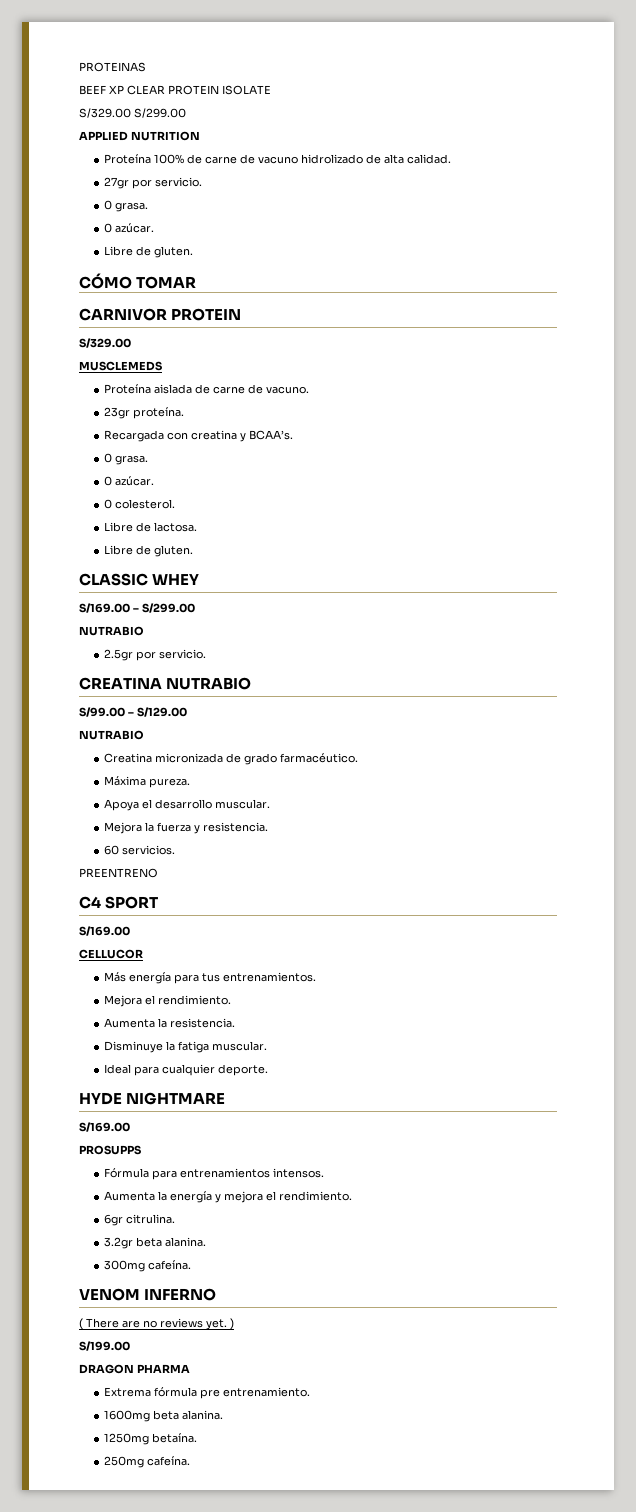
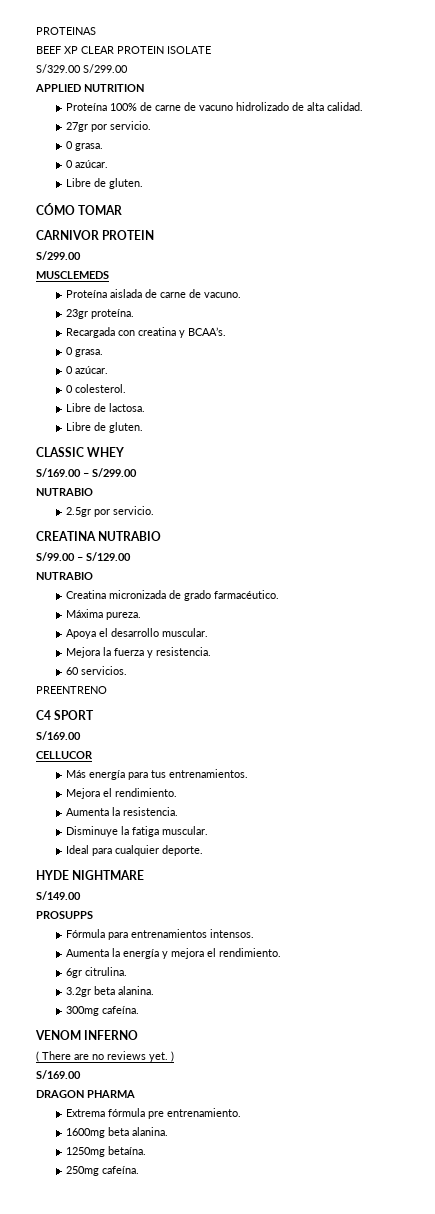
[79,338,131,348] S/329.00 -> [36,251,81,260] S/299.00
[79,1122,130,1132] S/169.00 -> [36,891,81,900] S/149.00
[79,1341,130,1351] S/199.00 -> [36,1070,81,1079] S/169.00

